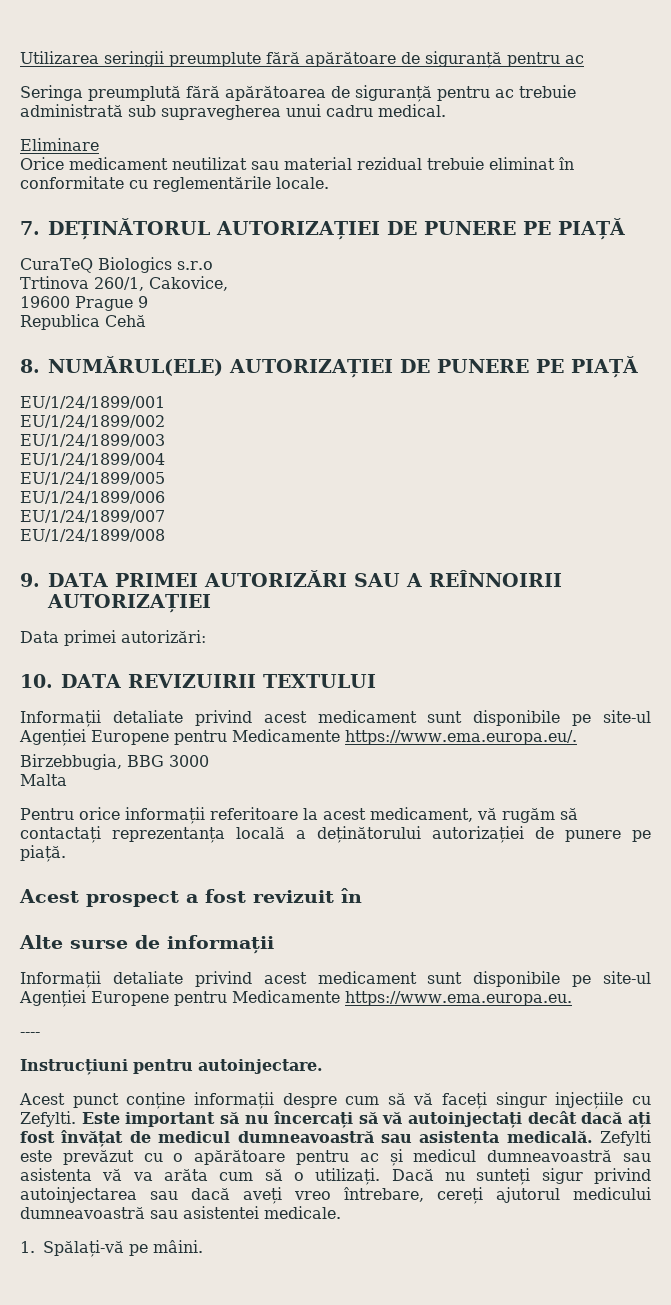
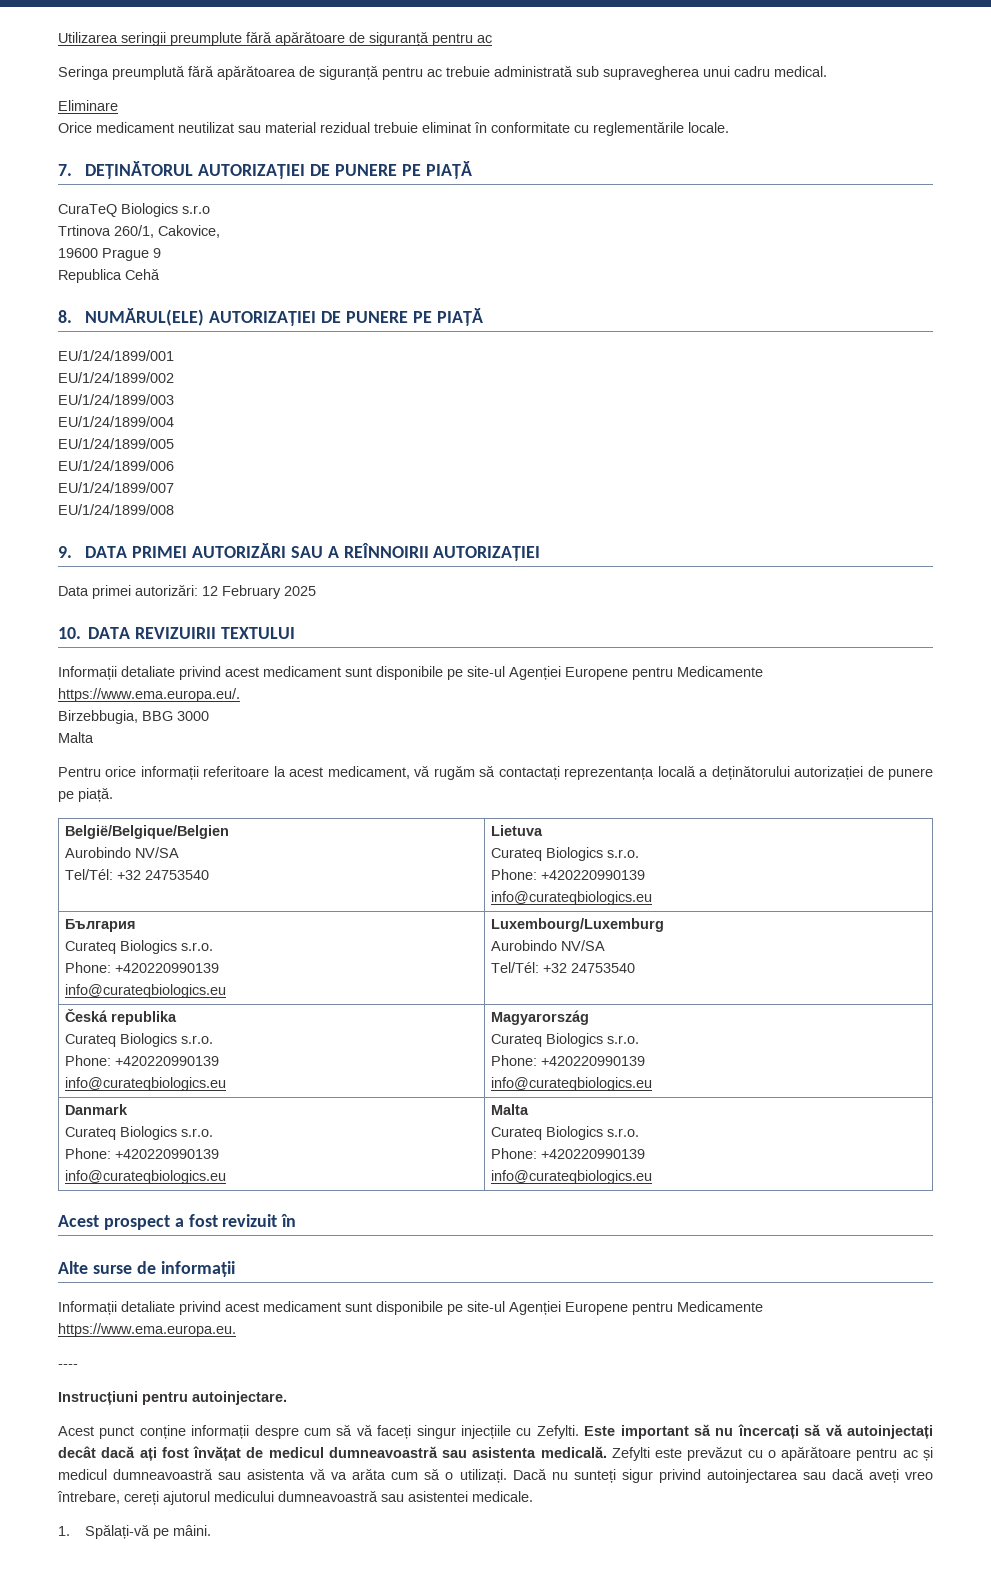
(206, 636) none -> [202,585,316,599] 12 February 2025
(66, 853) none -> [65,825,230,839] [65,847,180,858] [65,869,210,880] [491,825,544,836] [491,847,640,861] [491,869,646,880] [491,891,653,905] [65,919,136,932] [65,940,214,954] [65,962,220,973] [65,984,227,998] [491,918,665,932] [491,940,606,951] [491,962,636,973] [65,1009,178,1025] [65,1033,214,1047] [65,1055,220,1066] [65,1077,227,1091] [491,1010,590,1025] [491,1033,640,1047] [491,1055,646,1066] [491,1077,653,1091] [65,1104,129,1115] [65,1126,214,1140] [65,1148,220,1159] [65,1170,227,1184] [491,1104,530,1115] [491,1126,640,1140] [491,1148,646,1159] [491,1170,653,1184] // België/Belgique/Belgien // Aurobindo NV/SA // Tel/Tél: +32 24753540 | Lietuva // Curateq Biologics s.r.o. // Phone: +420220990139 // info@curateqbiologics.eu // България // Curateq Biologics s.r.o. // Phone: +420220990139 // info@curateqbiologics.eu | Luxembourg/Luxemburg // Aurobindo NV/SA // Tel/Tél: +32 24753540 // Česká republika // Curateq Biologics s.r.o. // Phone: +420220990139 // info@curateqbiologics.eu | Magyarország // Curateq Biologics s.r.o. // Phone: +420220990139 // info@curateqbiologics.eu // Danmark // Curateq Biologics s.r.o. // Phone: +420220990139 // info@curateqbiologics.eu | Malta // Curateq Biologics s.r.o. // Phone: +420220990139 // info@curateqbiologics.eu

